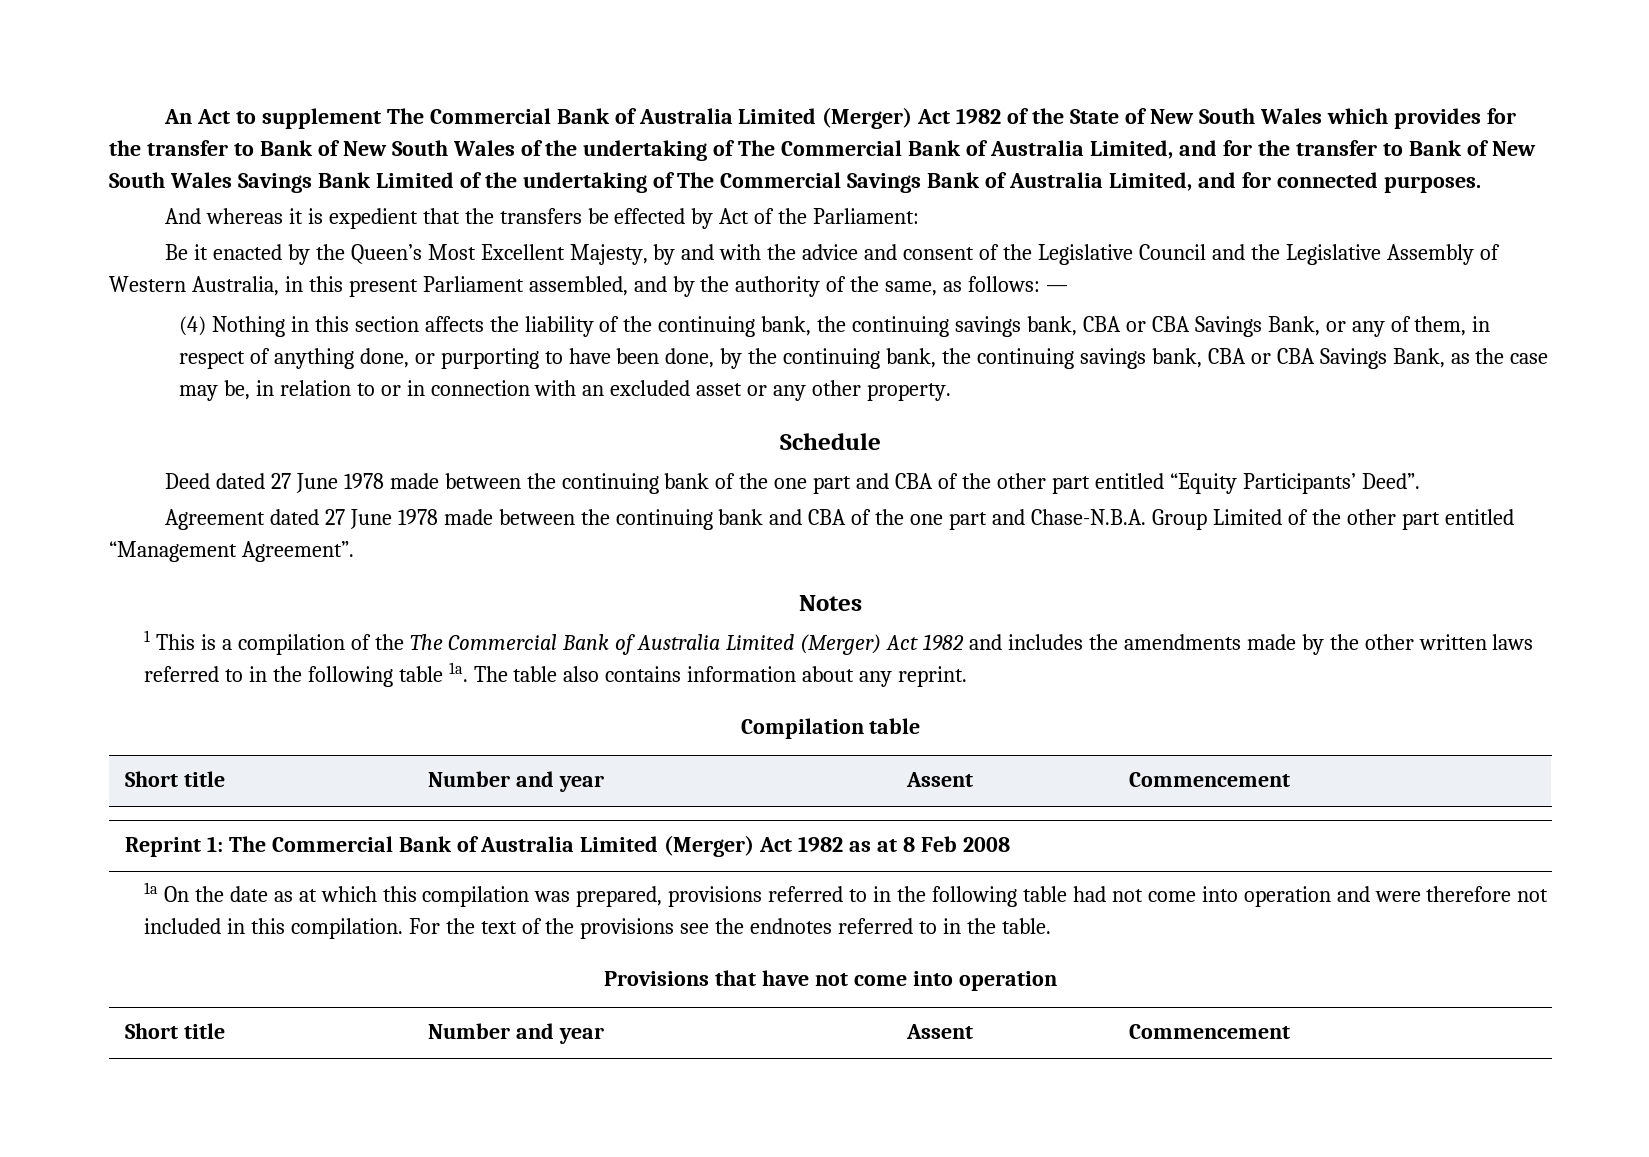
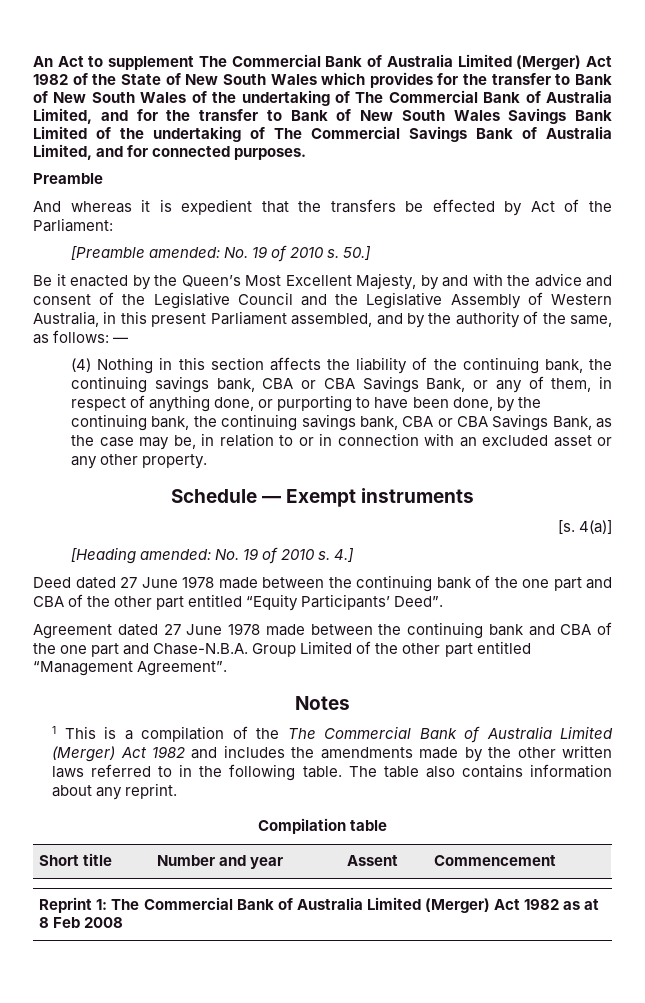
(1481, 184) none -> [33,173,103,184] // Preamble
(920, 216) none -> [71,245,372,262] // [Preamble amended: No. 19 of 2010 s. 50.]
(881, 441) none -> [261,488,475,507] [557,520,612,534] [71,547,355,564] — Exempt instruments // [s. 4(a)] // [Heading amended: No. 19 of 2010 s. 4.]
[398,662,468,682] table 1a. -> [302,766,342,778] table.
[143,882,1549,907] [143,918,1051,939] [604,970,1057,991] [124,1023,225,1039] [427,1023,604,1044] [905,1024,973,1039] [1128,1024,1290,1039] // 1a On the date as at which this compilation was prepared, provisions referred to in the following table had not come into operation and were therefore not included in this compilation. For the text of the provisions see the endnotes referred to in the table. // Provisions that have not come into operation // Short title | Number and year | Assent | Commencement -> (124, 922) none

